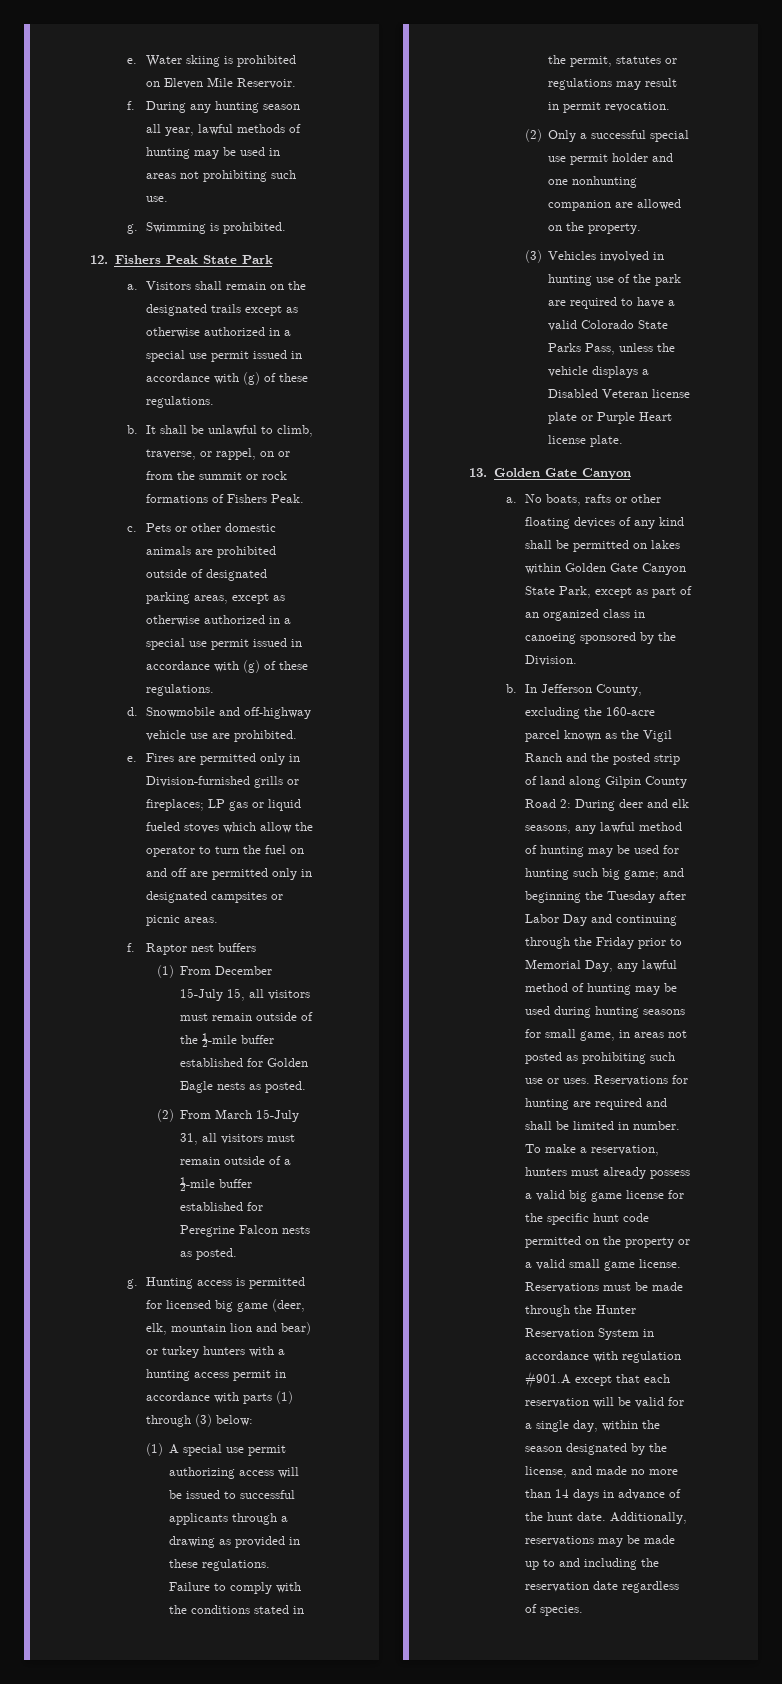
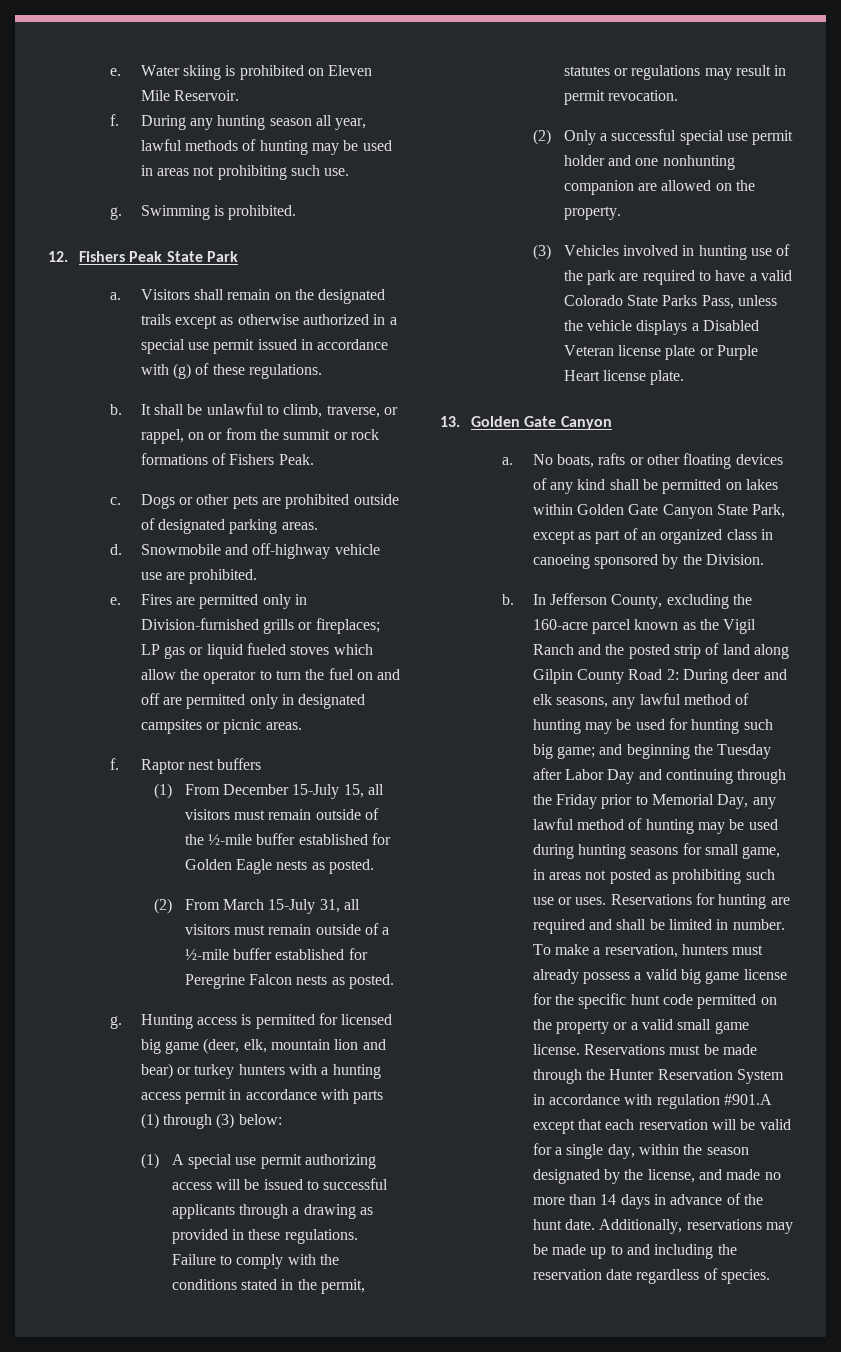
[145,523,276,532] [145,546,191,555] Pets or other domestic animals -> [140,494,258,509] Dogs or other pets
[193,593,285,604] [145,615,291,626] [145,638,302,650] [145,660,308,673] [145,684,214,696] areas, except as otherwise authorized in a special use permit issued in accordance with (g) of these regulations. -> [281,522,318,530] areas.

